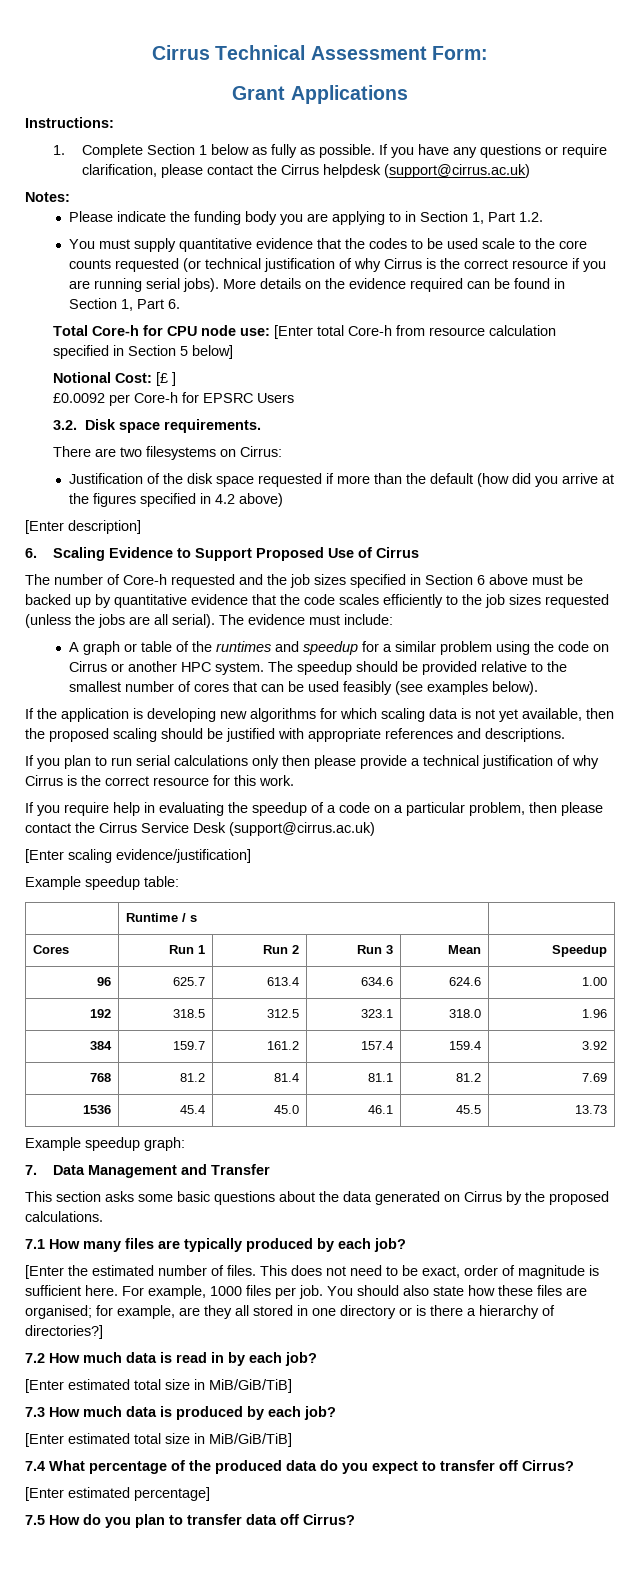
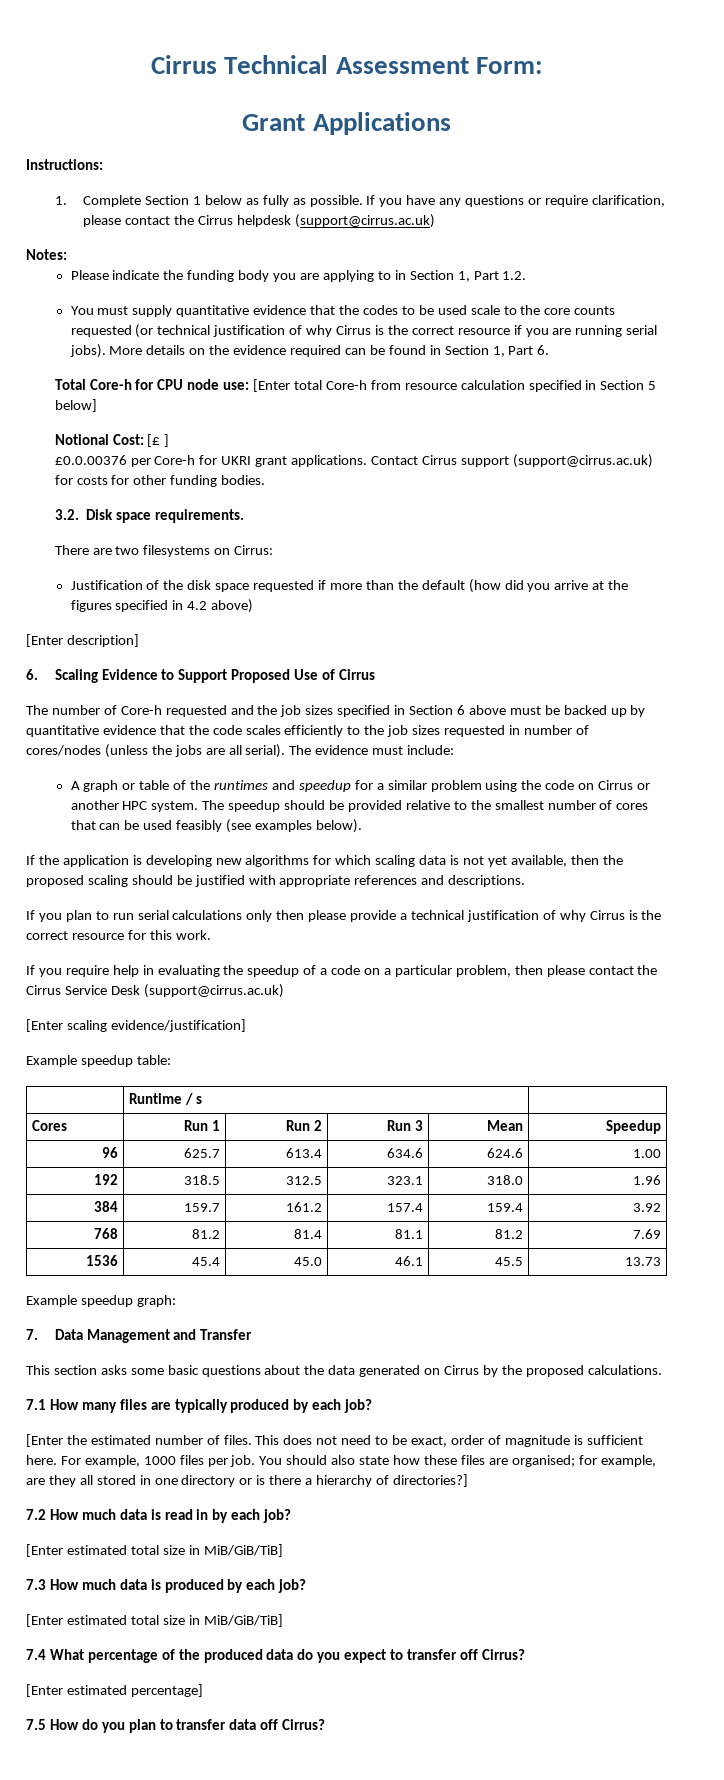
[53,393,106,403] £0.0092 -> [54,455,127,465] £0.0.00376
[203,393,295,403] EPSRC Users -> [221,454,653,468] [54,475,266,487] UKRI grant applications. Contact Cirrus support (support@cirrus.ac.uk) for costs for other funding bodies.
(609, 601) none -> [508,725,589,735] [26,745,101,756] in number of cores/nodes

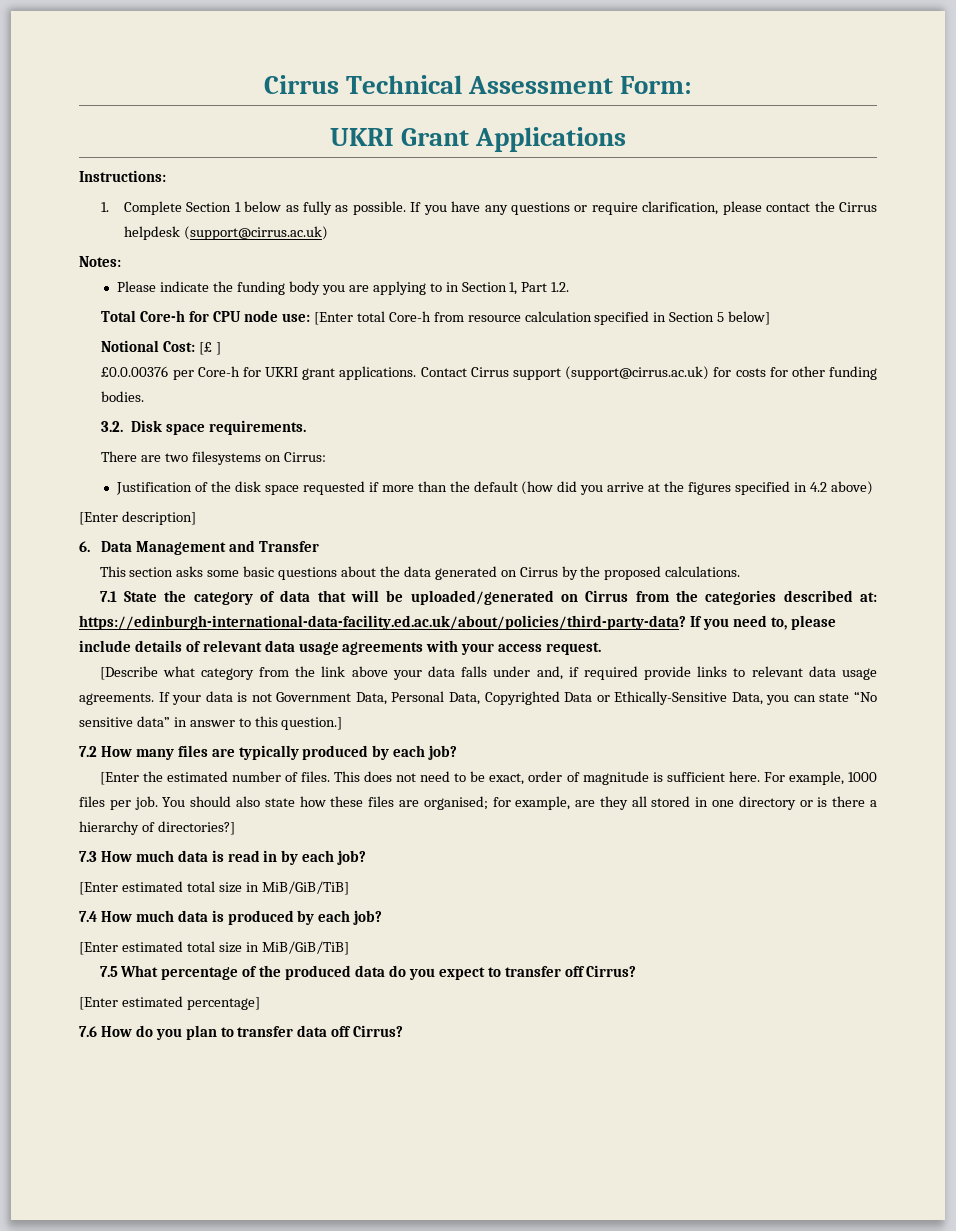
(542, 65) none -> [329,128,394,146] UKRI
[70,305,616,317] [70,324,658,338] [69,344,550,358] // You must supply quantitative evidence that the codes to be used scale to the core counts requested (or technical justification of why Cirrus is the correct resource if you are running serial jobs). More details on the evidence required can be found in Section 1, Part 6. -> (570, 287) none
[54,669,375,683] [26,705,646,717] [26,725,589,737] [26,744,455,758] [70,780,651,792] [70,800,649,812] [70,819,362,833] [26,855,623,867] [26,875,526,887] [26,910,662,922] [26,930,211,940] [26,965,658,977] [26,984,284,998] [26,1019,246,1032] [26,1055,171,1067] [129,1093,203,1105] [32,1120,68,1131] [183,1120,220,1131] [285,1120,322,1131] [386,1120,423,1131] [486,1120,523,1131] [605,1120,661,1134] [101,1147,118,1158] [183,1148,220,1158] [285,1148,322,1158] [386,1148,423,1158] [486,1148,523,1158] [632,1149,661,1158] [93,1174,118,1185] [183,1175,220,1185] [285,1176,322,1185] [386,1176,423,1185] [486,1175,523,1185] [632,1175,661,1185] [93,1201,118,1212] [183,1203,220,1212] [285,1202,322,1212] [386,1203,423,1212] [486,1203,523,1212] [632,1203,661,1212] [93,1228,118,1239] [191,1229,220,1239] [293,1229,322,1239] [394,1229,423,1239] [494,1229,523,1239] [632,1229,661,1239] [85,1255,118,1266] [191,1257,220,1266] [293,1257,322,1266] [394,1256,423,1266] [494,1257,523,1266] [624,1257,661,1266] [26,1295,176,1307] [26,1329,38,1340] Scaling Evidence to Support Proposed Use of Cirrus // The number of Core-h requested and the job sizes specified in Section 6 above must be backed up by quantitative evidence that the code scales efficiently to the job sizes requested in number of cores/nodes (unless the jobs are all serial). The evidence must include: // A graph or table of the runtimes and speedup for a similar problem using the code on Cirrus or another HPC system. The speedup should be provided relative to the smallest number of cores that can be used feasibly (see examples below). // If the application is developing new algorithms for which scaling data is not yet available, then the proposed scaling should be justified with appropriate references and descriptions. // If you plan to run serial calculations only then please provide a technical justification of why Cirrus is the correct resource for this work. // If you require help in evaluating the speedup of a code on a particular problem, then please contact the Cirrus Service Desk (support@cirrus.ac.uk) // [Enter scaling evidence/justification] // Example speedup table: // | Runtime / s | // Cores | Run 1 | Run 2 | Run 3 | Mean | Speedup // 96 | 625.7 | 613.4 | 634.6 | 624.6 | 1.00 // 192 | 318.5 | 312.5 | 323.1 | 318.0 | 1.96 // 384 | 159.7 | 161.2 | 157.4 | 159.4 | 3.92 // 768 | 81.2 | 81.4 | 81.1 | 81.2 | 7.69 // 1536 | 45.4 | 45.0 | 46.1 | 45.5 | 13.73 // Example speedup graph: // 7. -> (90, 546) none
(46, 1404) none -> [123,590,878,605] [79,615,836,630] [79,640,602,655] [99,666,877,680] [79,691,877,705] [79,716,343,730] [79,746,97,757] State the category of data that will be uploaded/generated on Cirrus from the categories described at: https://edinburgh-international-data-facility.ed.ac.uk/about/policies/third-party-data? If you need to, please include details of relevant data usage agreements with your access request. // [Describe what category from the link above your data falls under and, if required provide links to relevant data usage agreements. If your data is not Government Data, Personal Data, Copyrighted Data or Ethically-Sensitive Data, you can state “No sensitive data” in answer to this question.] // 7.2
[26,1509,46,1520] 7.2 -> [79,851,97,862] 7.3
[26,1579,46,1590] 7.3 -> [79,911,97,922] 7.4
[26,1649,46,1660] 7.4 -> [99,966,118,977] 7.5
[26,1719,46,1730] 7.5 -> [79,1026,97,1037] 7.6

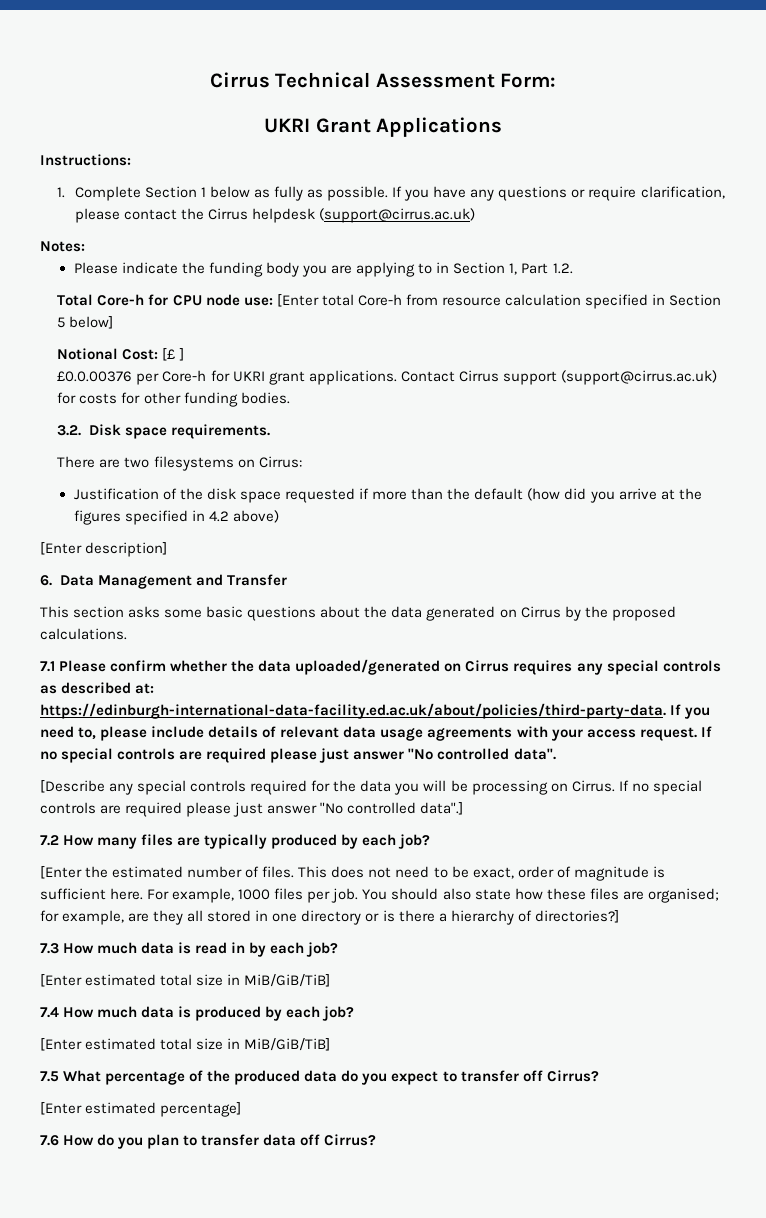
[123,590,777,605] State the category of data that will be uploaded/generated on Cirrus from the categories -> [59,659,721,675] [40,685,57,694] Please confirm whether the data uploaded/generated on Cirrus requires any special controls as
[79,615,686,630] https://edinburgh-international-data-facility.ed.ac.uk/about/policies/third-party-data? -> [40,703,666,719] https://edinburgh-international-data-facility.ed.ac.uk/about/policies/third-party-data.
[99,666,877,680] [79,691,877,705] [79,716,343,730] // [Describe what category from the link above your data falls under and, if required provide links to relevant data usage agreements. If your data is not Government Data, Personal Data, Copyrighted Data or Ethically-Sensitive Data, you can state “No sensitive data” in answer to this question.] -> [700,726,712,737] [40,748,556,763] [40,780,702,795] [40,802,464,817] If no special controls are required please just answer "No controlled data". // [Describe any special controls required for the data you will be processing on Cirrus. If no special controls are required please just answer "No controlled data".]

